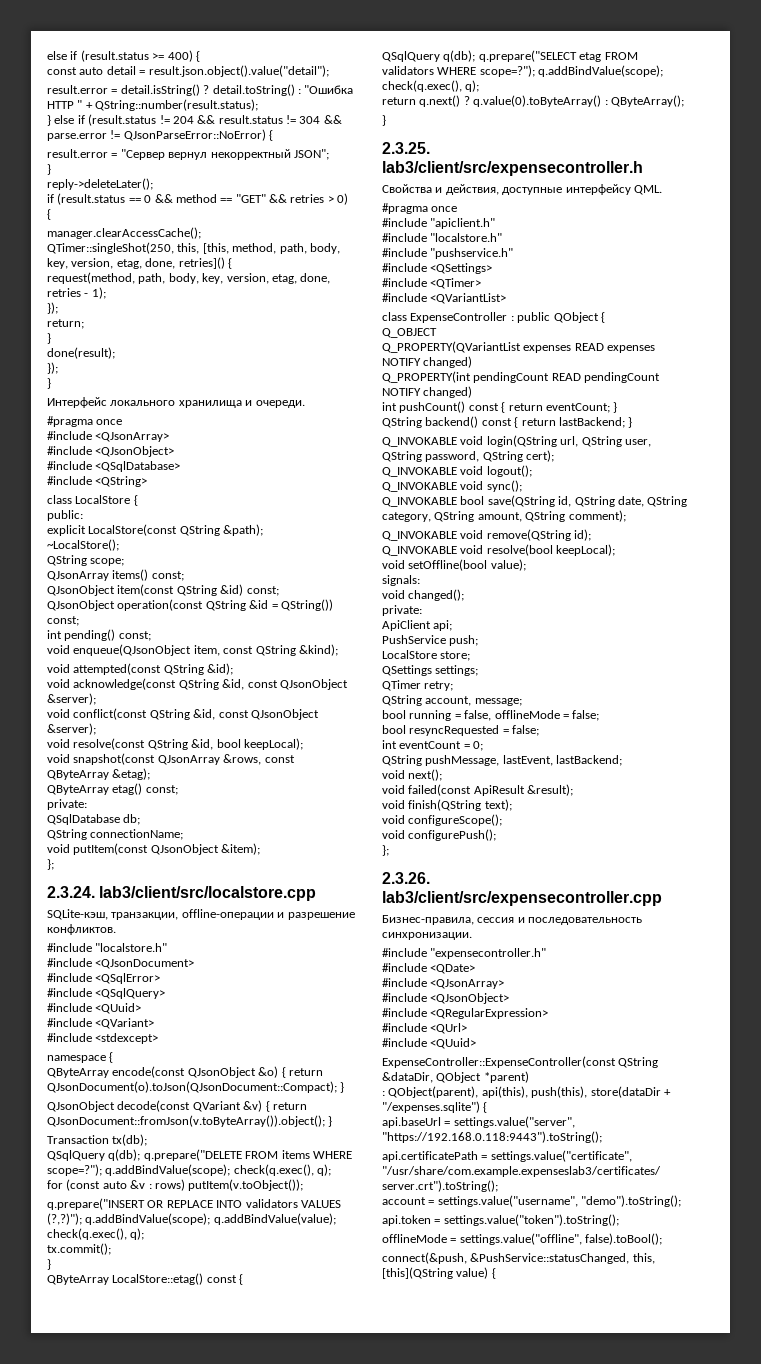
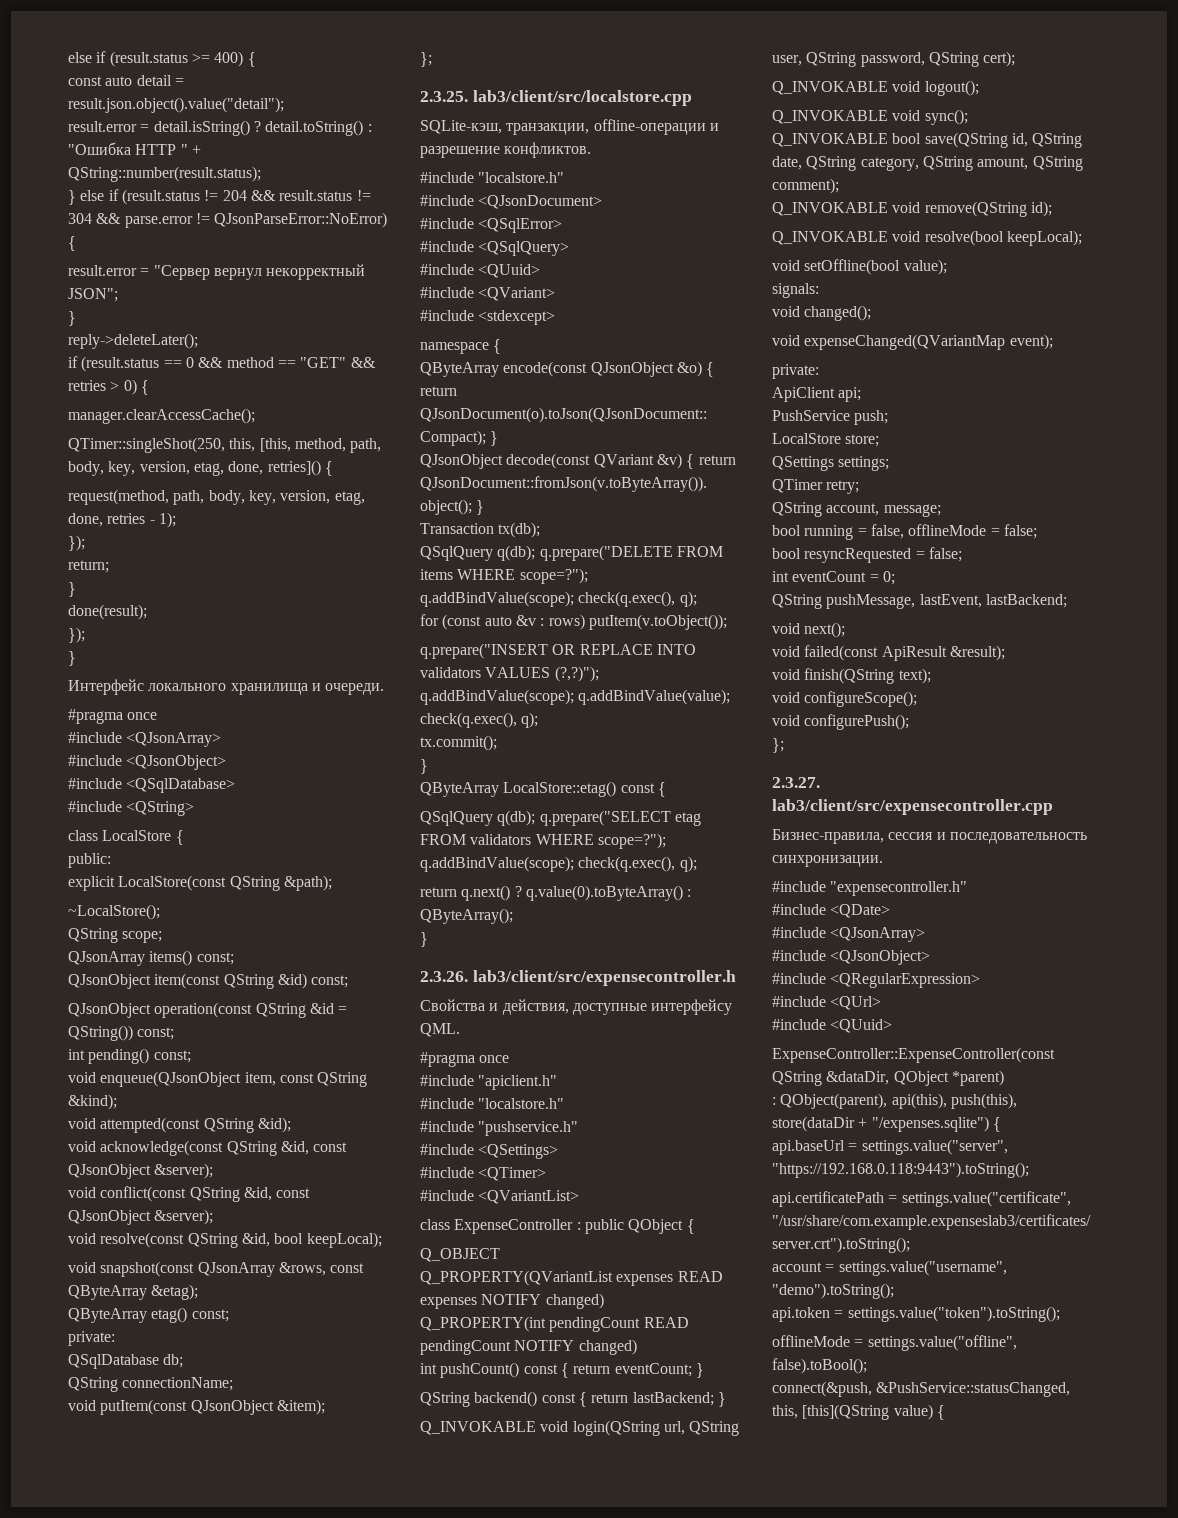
[47,886,95,898] 2.3.24. -> [420,91,468,102] 2.3.25.
[382,142,430,154] 2.3.25. -> [420,971,468,982] 2.3.26.
(465, 595) none -> [772,334,1053,350] // void expenseChanged(QVariantMap event);
[382,872,430,884] 2.3.26. -> [772,777,820,788] 2.3.27.

